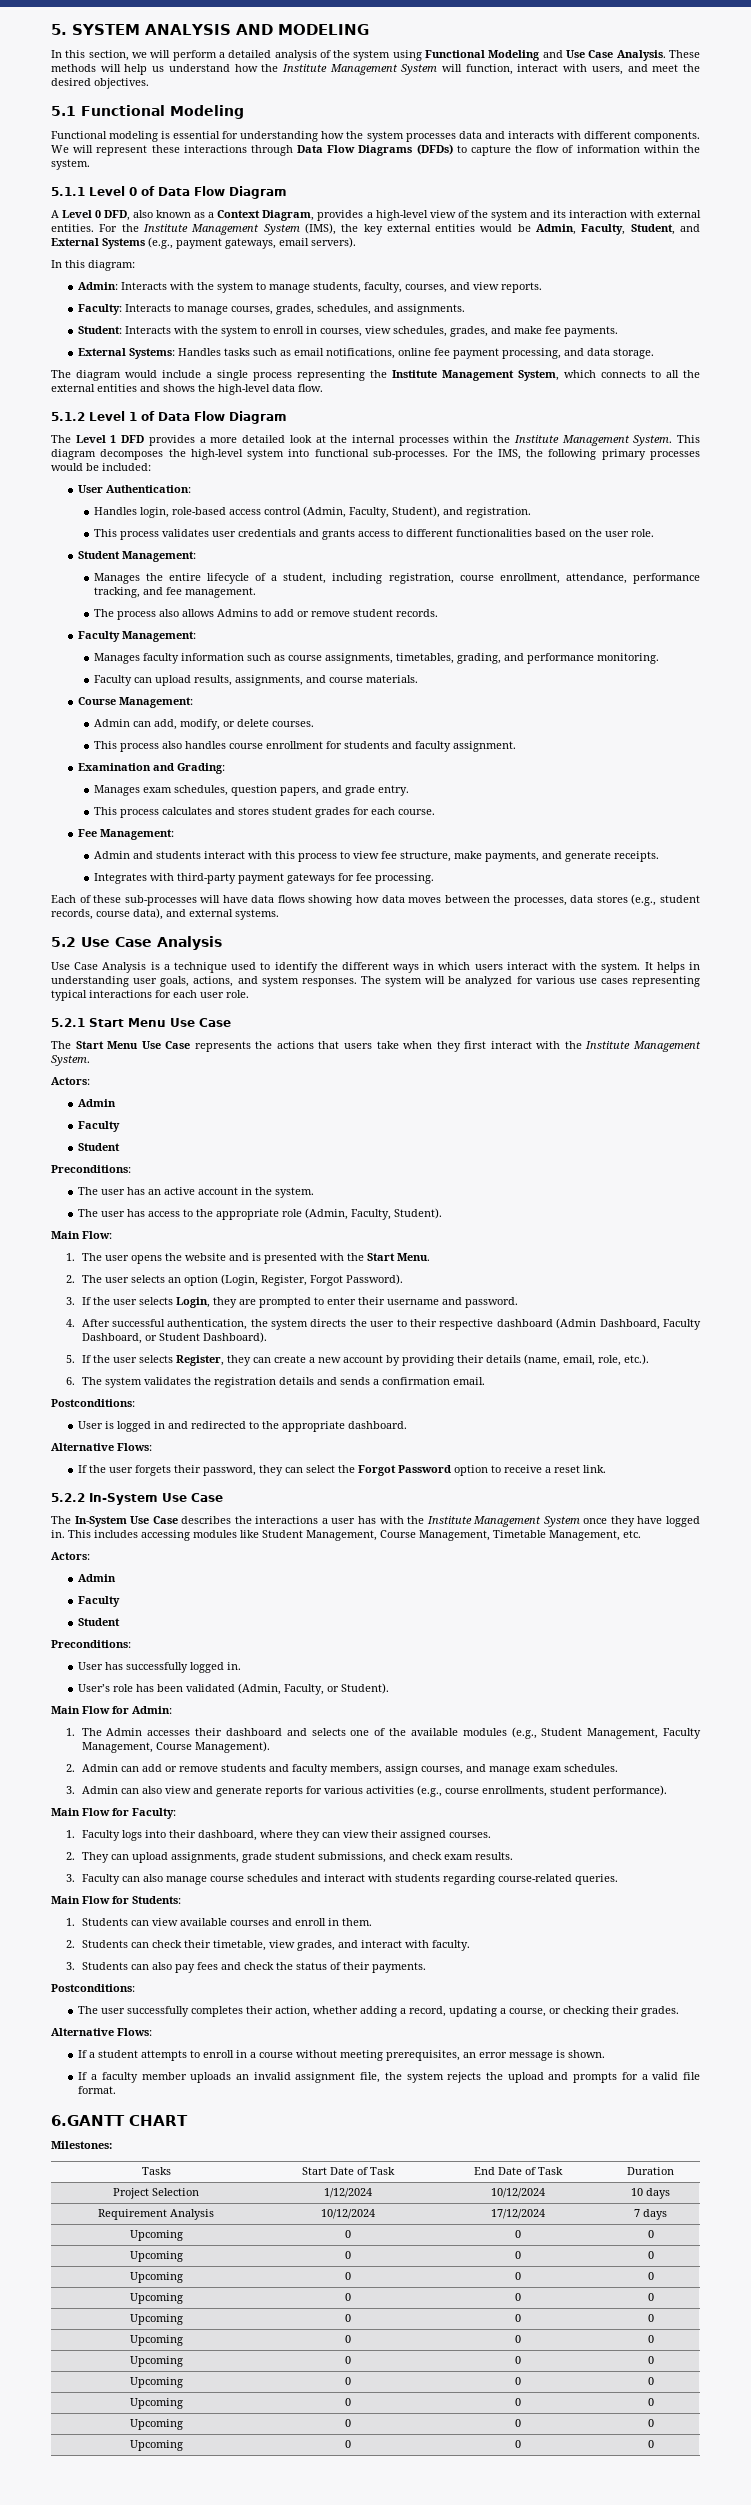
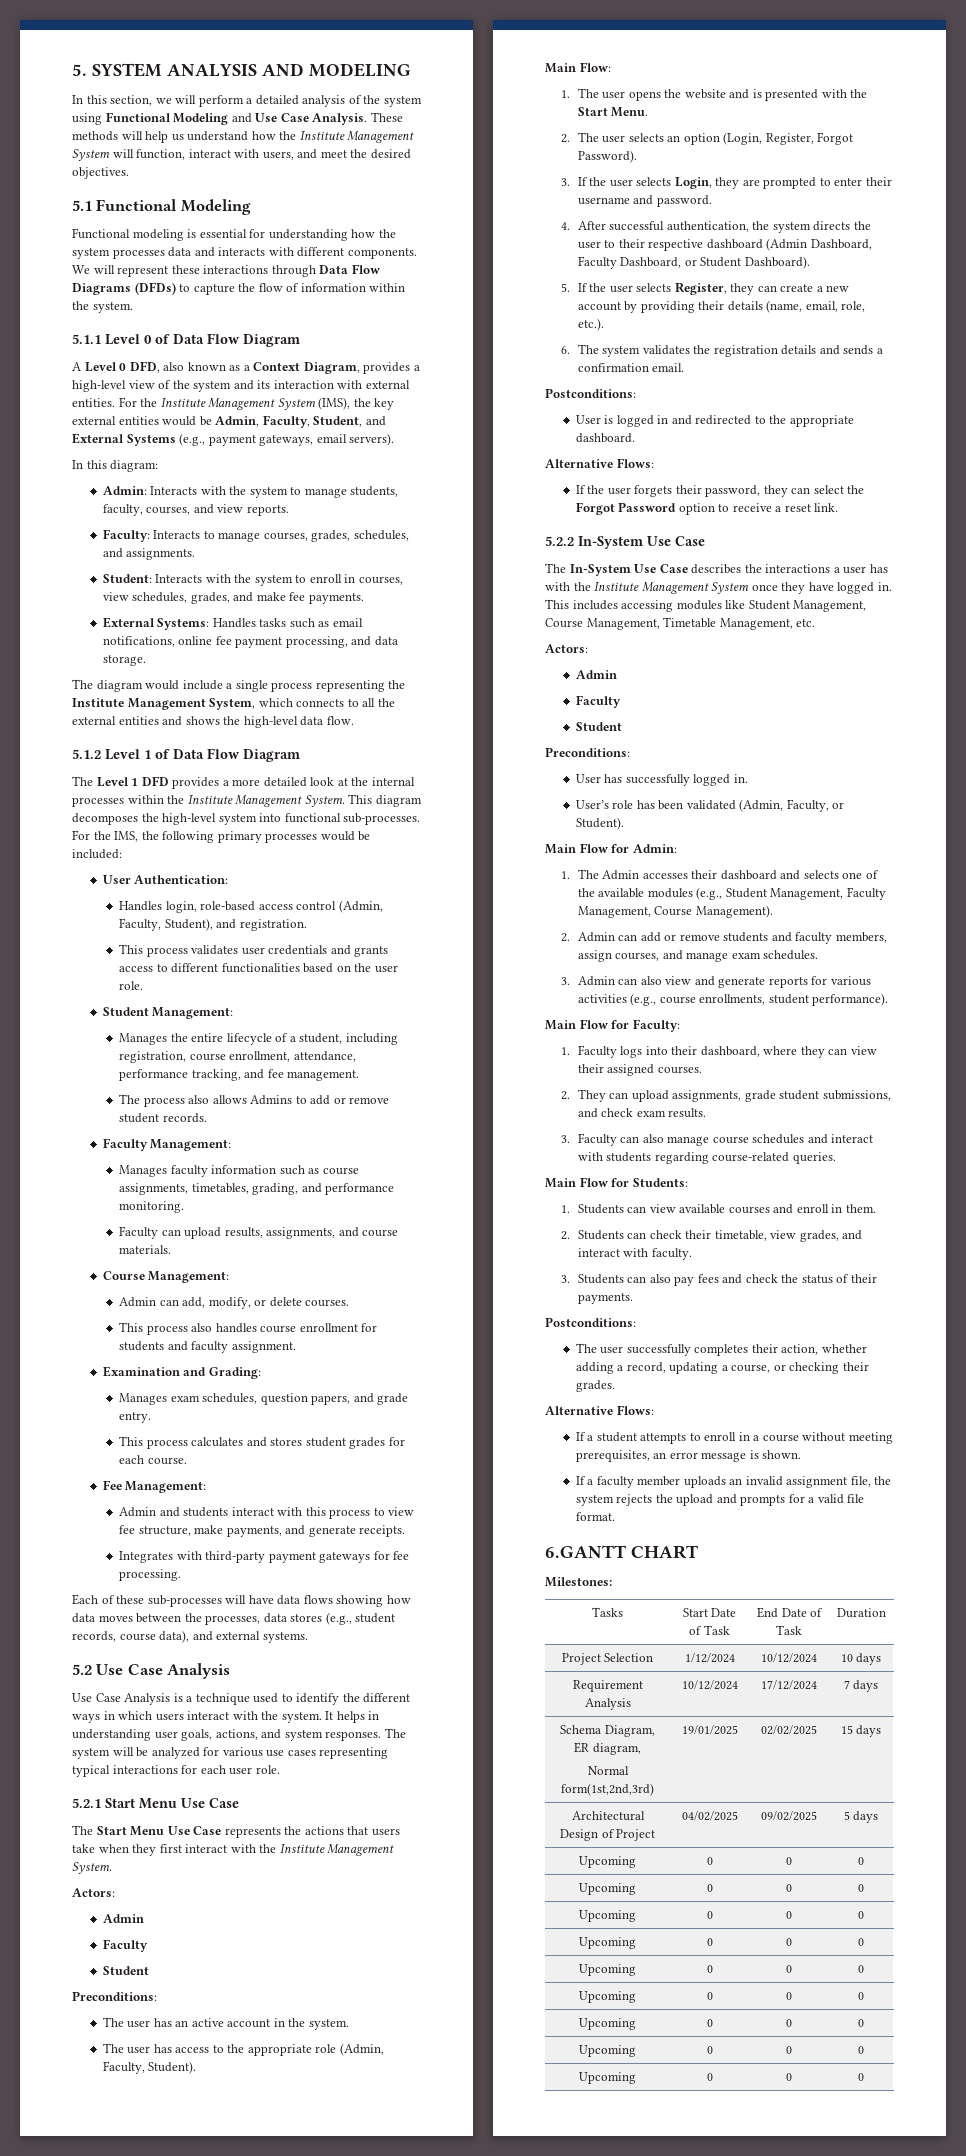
[129,2230,183,2241] [344,2230,351,2238] [515,2230,521,2238] [647,2230,654,2238] Upcoming | 0 | 0 | 0 -> [560,1725,655,1737] [574,1742,641,1755] [587,1766,629,1775] [561,1783,654,1796] [681,1725,738,1735] [761,1725,817,1735] [840,1725,882,1737] [571,1811,645,1821] [559,1829,656,1841] [681,1811,738,1821] [761,1811,817,1821] [843,1811,879,1823] Schema Diagram, ER diagram, // Normal form(1st,2nd,3rd) | 19/01/2025 | 02/02/2025 | 15 days // Architectural Design of Project | 04/02/2025 | 09/02/2025 | 5 days
[129,2440,183,2451] [344,2440,351,2448] [515,2440,521,2448] [647,2440,654,2448] // Upcoming | 0 | 0 | 0 -> (864, 2077) none

